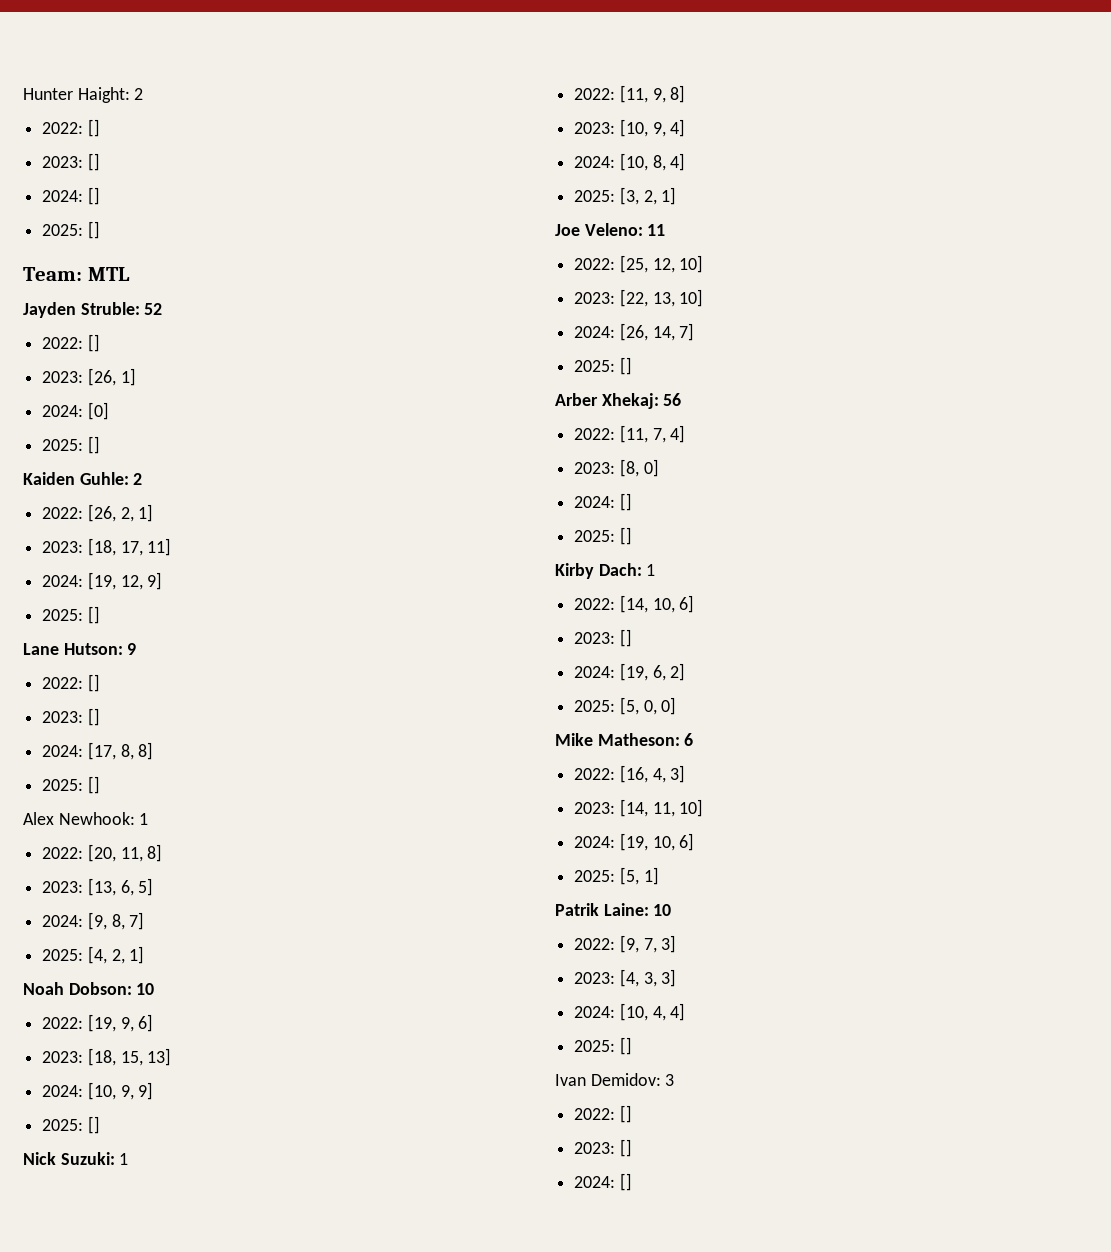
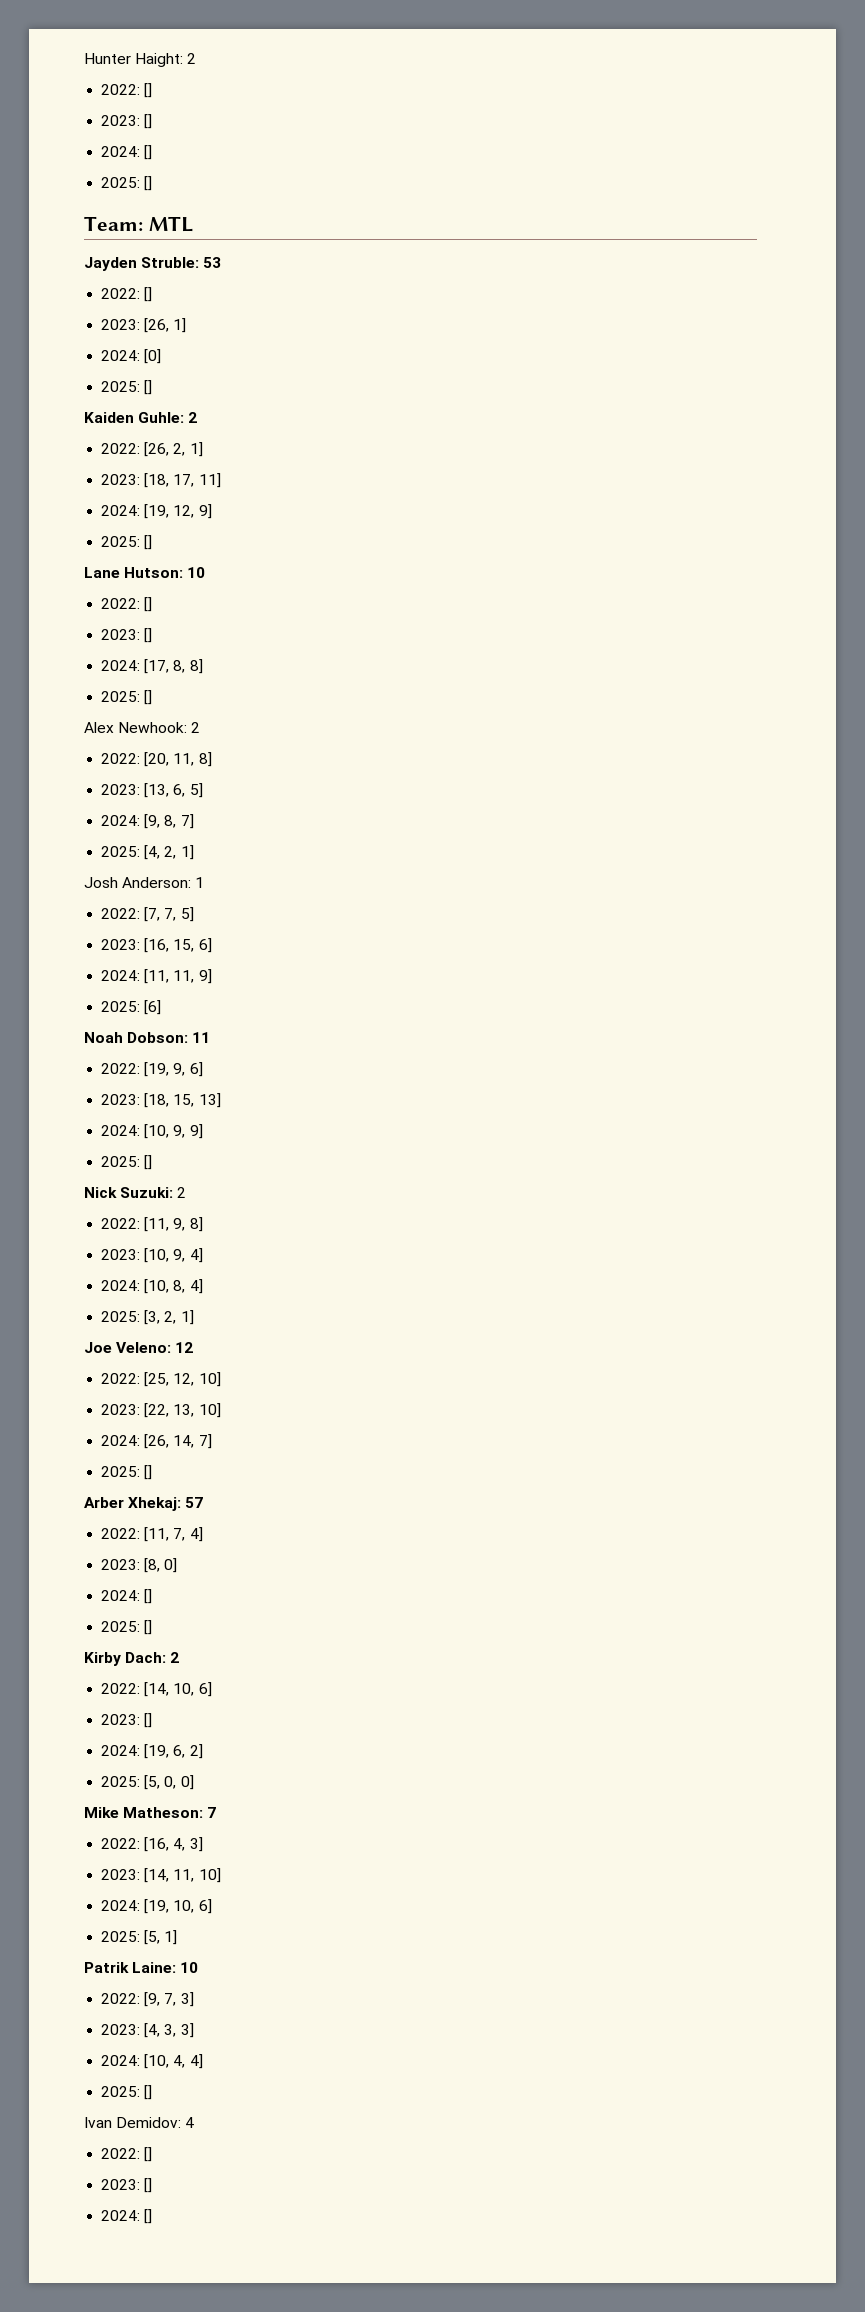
[144,303,163,315] 52 -> [203,257,222,268] 53
[127,643,137,655] 9 -> [187,567,206,578] 10
[139,813,149,825] 1 -> [191,722,201,733] 2
(145, 955) none -> [84,877,205,888] [101,907,194,922] [101,938,212,953] [101,969,212,984] [101,1000,162,1015] // Josh Anderson: 1 // 2022: [7, 7, 5] // 2023: [16, 15, 6] // 2024: [11, 11, 9] // 2025: [6]
[136,983,155,995] 10 -> [192,1032,211,1043] 11
[119,1153,129,1165] 1 -> [177,1187,187,1198] 2
[647,224,666,236] 11 -> [175,1342,194,1353] 12
[663,393,682,406] 56 -> [185,1497,204,1508] 57
[646,564,656,576] 1 -> [170,1652,180,1663] 2
[684,733,694,746] 6 -> [207,1807,217,1818] 7
[665,1074,675,1086] 3 -> [185,2117,195,2128] 4

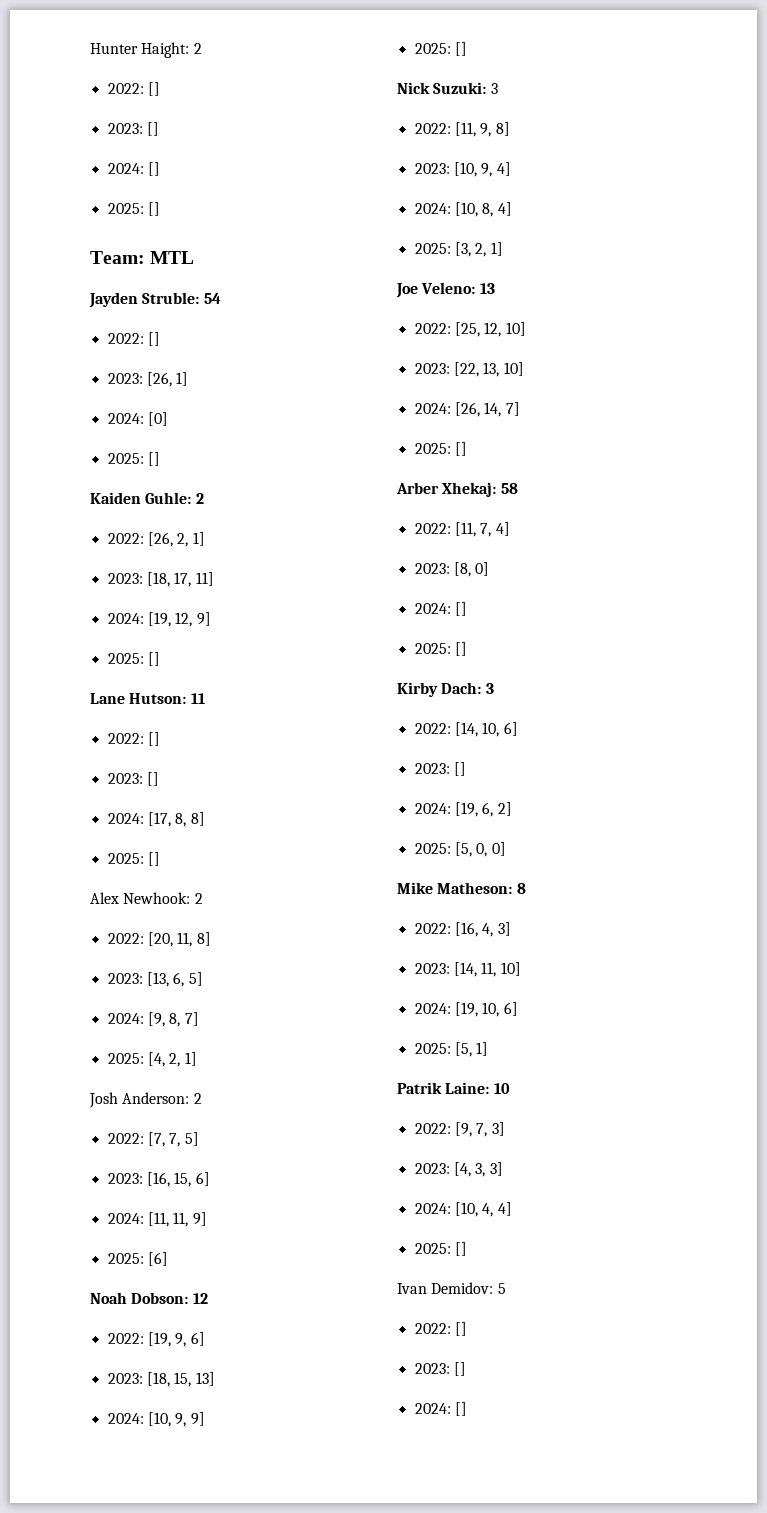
[203,257,222,268] 53 -> [203,293,221,304] 54
[187,567,206,578] 10 -> [190,693,205,704] 11
[195,877,205,888] 1 -> [193,1093,202,1104] 2
[192,1032,211,1043] 11 -> [192,1293,208,1304] 12
[177,1187,187,1198] 2 -> [490,83,498,94] 3
[175,1342,194,1353] 12 -> [479,283,495,294] 13
[185,1497,204,1508] 57 -> [500,483,518,494] 58
[170,1652,180,1663] 2 -> [485,683,494,694] 3
[207,1807,217,1818] 7 -> [516,883,526,894] 8
[185,2117,195,2128] 4 -> [497,1283,506,1294] 5

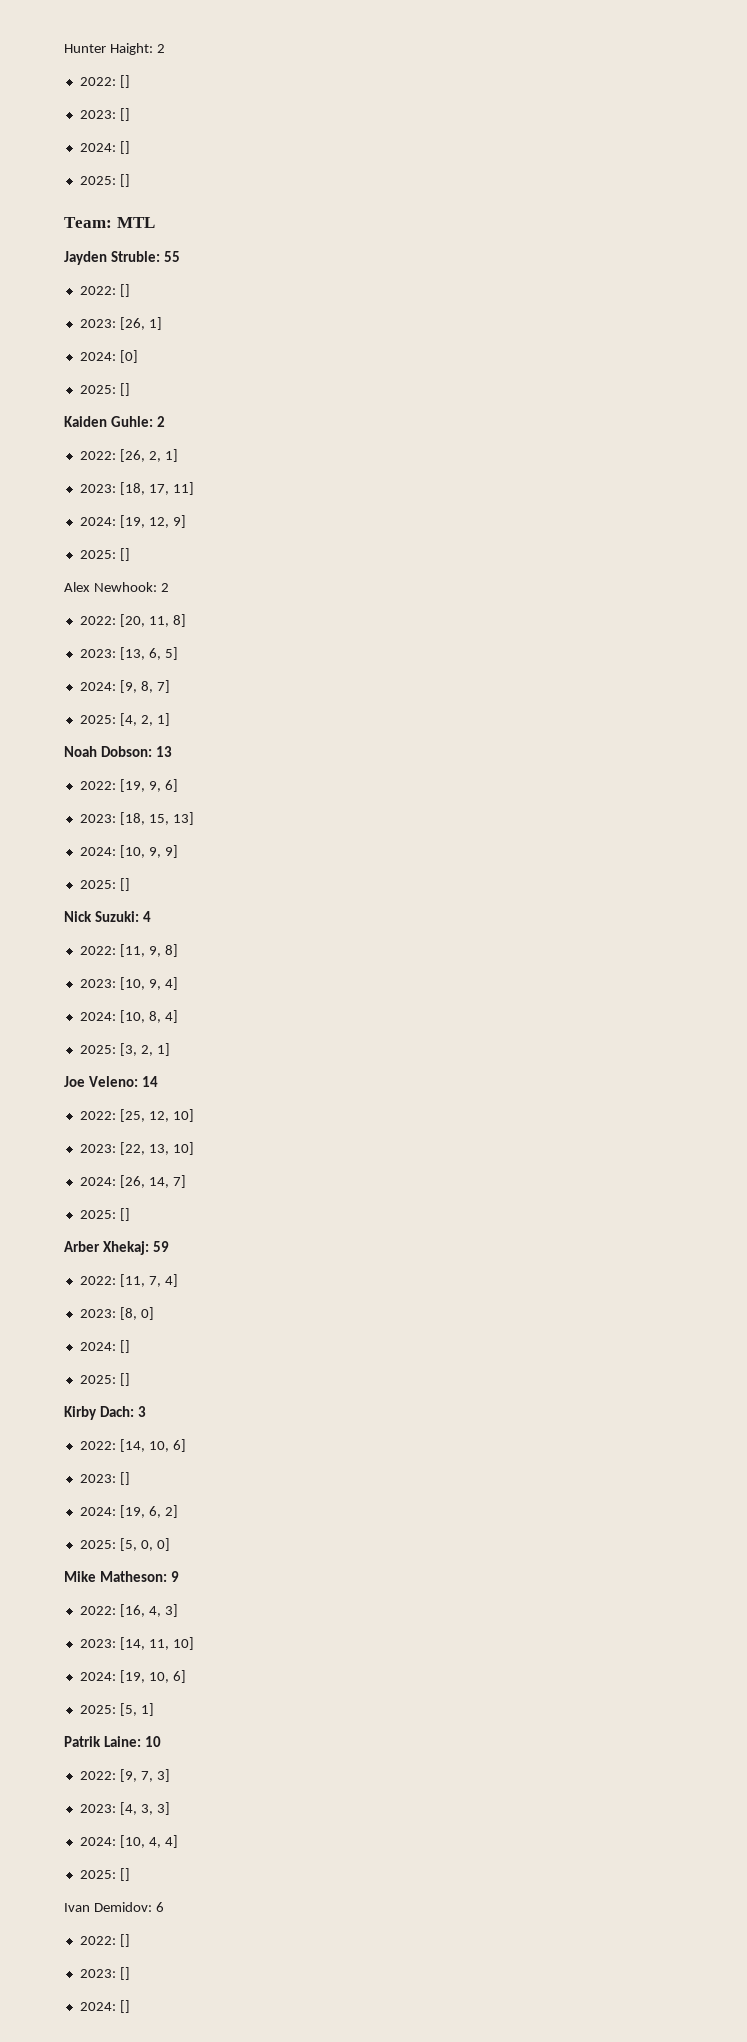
[203,293,221,304] 54 -> [163,251,180,262] 55
[90,693,205,704] [107,732,160,746] [107,772,159,786] [107,812,205,827] [107,852,160,866] // Lane Hutson: 11 // 2022: [] // 2023: [] // 2024: [17, 8, 8] // 2025: [] -> (130, 554) none
[89,1092,202,1108] [107,1132,199,1147] [107,1172,210,1187] [107,1212,207,1227] [107,1252,168,1266] // Josh Anderson: 2 // 2022: [7, 7, 5] // 2023: [16, 15, 6] // 2024: [11, 11, 9] // 2025: [6] -> (170, 719) none
[192,1293,208,1304] 12 -> [155,746,172,757] 13
[490,83,498,94] 3 -> [142,911,151,922] 4
[479,283,495,294] 13 -> [141,1076,158,1087] 14
[500,483,518,494] 58 -> [152,1241,169,1252] 59
[516,883,526,894] 8 -> [170,1571,179,1582] 9
[497,1283,506,1294] 5 -> [155,1902,164,1912] 6

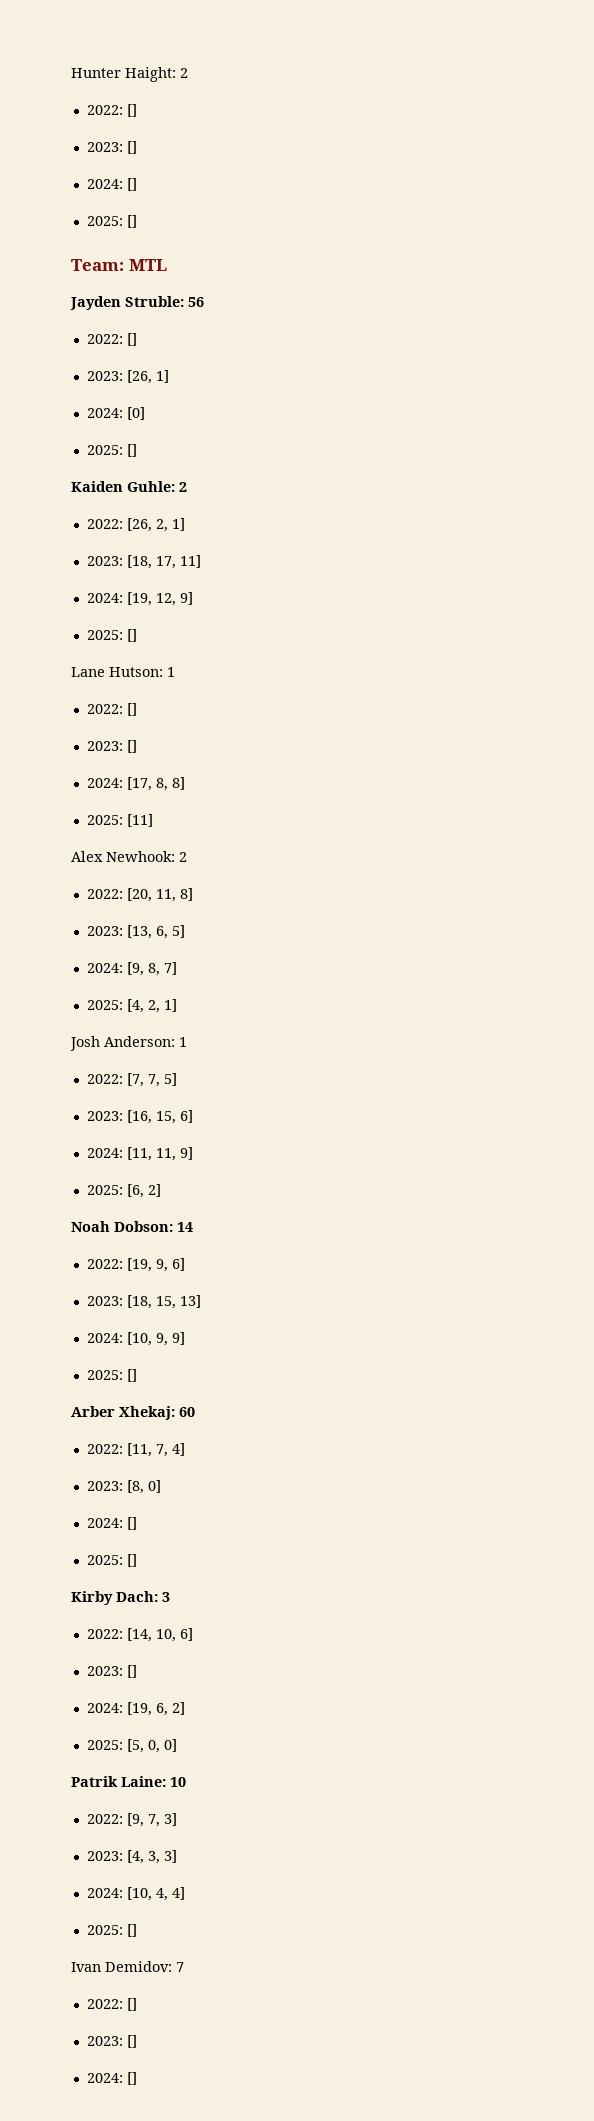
[163,251,180,262] 55 -> [188,297,204,307] 56
(130, 554) none -> [71,667,175,677] [86,703,137,716] [86,740,137,753] [86,777,185,791] [86,814,153,827] // Lane Hutson: 1 // 2022: [] // 2023: [] // 2024: [17, 8, 8] // 2025: [11]
(170, 719) none -> [70,1036,187,1051] [86,1073,177,1087] [86,1110,193,1124] [86,1147,193,1161] [86,1184,161,1198] // Josh Anderson: 1 // 2022: [7, 7, 5] // 2023: [16, 15, 6] // 2024: [11, 11, 9] // 2025: [6, 2]
[155,746,172,757] 13 -> [177,1222,193,1232] 14
[64,911,151,922] [79,944,178,957] [79,977,178,990] [79,1010,178,1023] [79,1043,170,1056] [64,1076,158,1087] [79,1109,194,1122] [79,1142,194,1155] [79,1175,186,1188] [79,1208,130,1221] // Nick Suzuki: 4 // 2022: [11, 9, 8] // 2023: [10, 9, 4] // 2024: [10, 8, 4] // 2025: [3, 2, 1] // Joe Veleno: 14 // 2022: [25, 12, 10] // 2023: [22, 13, 10] // 2024: [26, 14, 7] // 2025: [] -> (137, 1375) none
[152,1241,169,1252] 59 -> [179,1407,195,1417] 60
[64,1571,179,1582] [79,1604,178,1617] [79,1637,194,1650] [79,1670,186,1683] [79,1703,154,1716] // Mike Matheson: 9 // 2022: [16, 4, 3] // 2023: [14, 11, 10] // 2024: [19, 10, 6] // 2025: [5, 1] -> (177, 1745) none
[155,1902,164,1912] 6 -> [176,1962,184,1972] 7

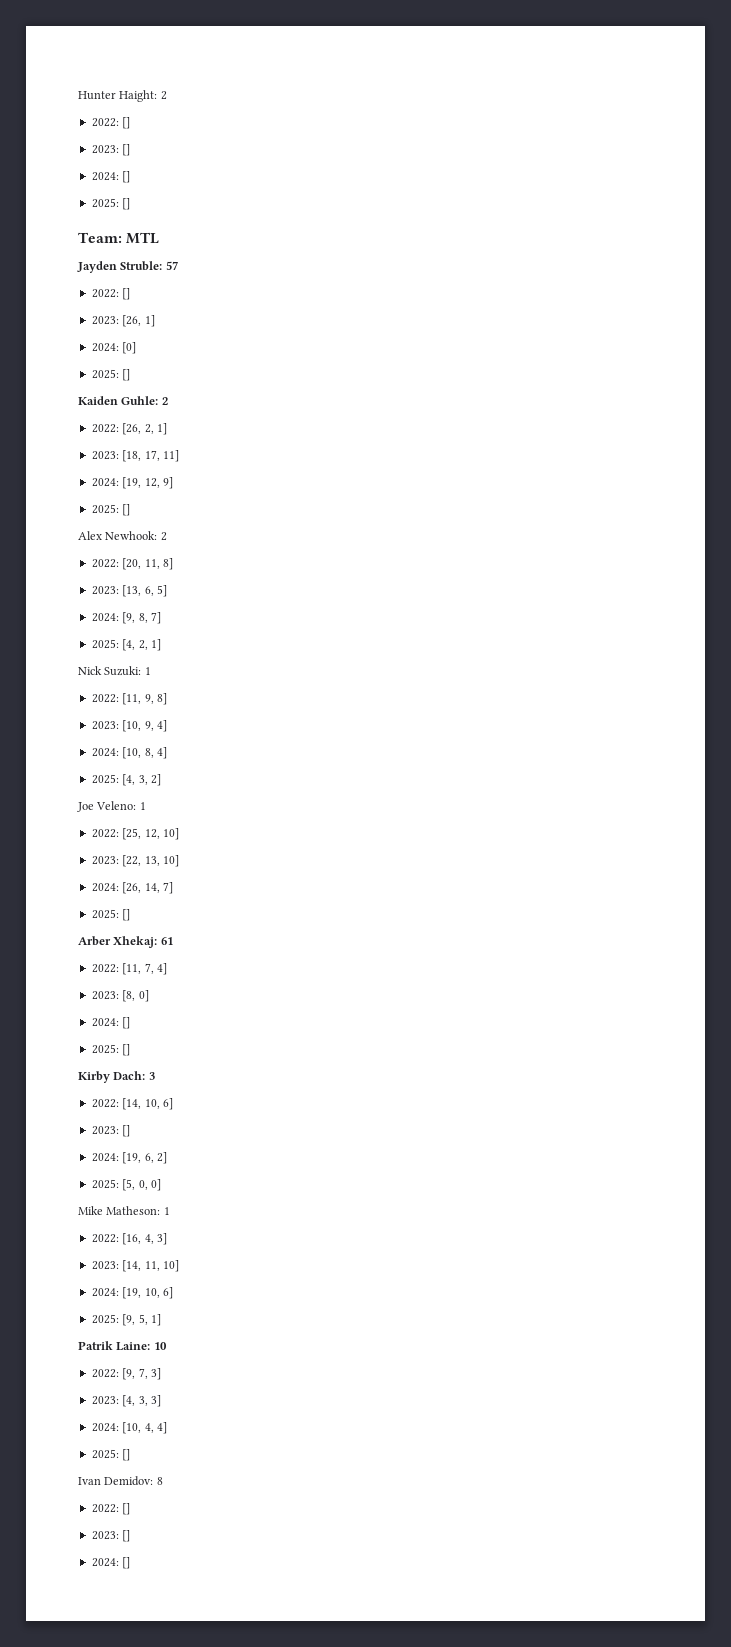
[188,297,204,307] 56 -> [165,261,178,270] 57
[71,667,175,677] [86,703,137,716] [86,740,137,753] [86,777,185,791] [86,814,153,827] // Lane Hutson: 1 // 2022: [] // 2023: [] // 2024: [17, 8, 8] // 2025: [11] -> (131, 510) none
[70,1036,187,1051] [86,1073,177,1087] [86,1110,193,1124] [86,1147,193,1161] [86,1184,161,1198] [71,1221,193,1232] [86,1258,185,1272] [86,1295,201,1309] [86,1332,185,1346] Josh Anderson: 1 // 2022: [7, 7, 5] // 2023: [16, 15, 6] // 2024: [11, 11, 9] // 2025: [6, 2] // Noah Dobson: 14 // 2022: [19, 9, 6] // 2023: [18, 15, 13] // 2024: [10, 9, 9] -> [78,666,151,676] [91,693,167,705] [91,720,167,732] [91,747,167,759] [91,774,161,786] [77,801,146,812] [91,828,179,840] [91,855,179,867] [91,882,173,894] Nick Suzuki: 1 // 2022: [11, 9, 8] // 2023: [10, 9, 4] // 2024: [10, 8, 4] // 2025: [4, 3, 2] // Joe Veleno: 1 // 2022: [25, 12, 10] // 2023: [22, 13, 10] // 2024: [26, 14, 7]
[179,1407,195,1417] 60 -> [160,937,173,945] 61
(177, 1745) none -> [78,1206,170,1215] [91,1233,167,1245] [91,1260,179,1272] [91,1287,173,1299] [91,1314,161,1326] // Mike Matheson: 1 // 2022: [16, 4, 3] // 2023: [14, 11, 10] // 2024: [19, 10, 6] // 2025: [9, 5, 1]
[176,1962,184,1972] 7 -> [156,1477,163,1485] 8

